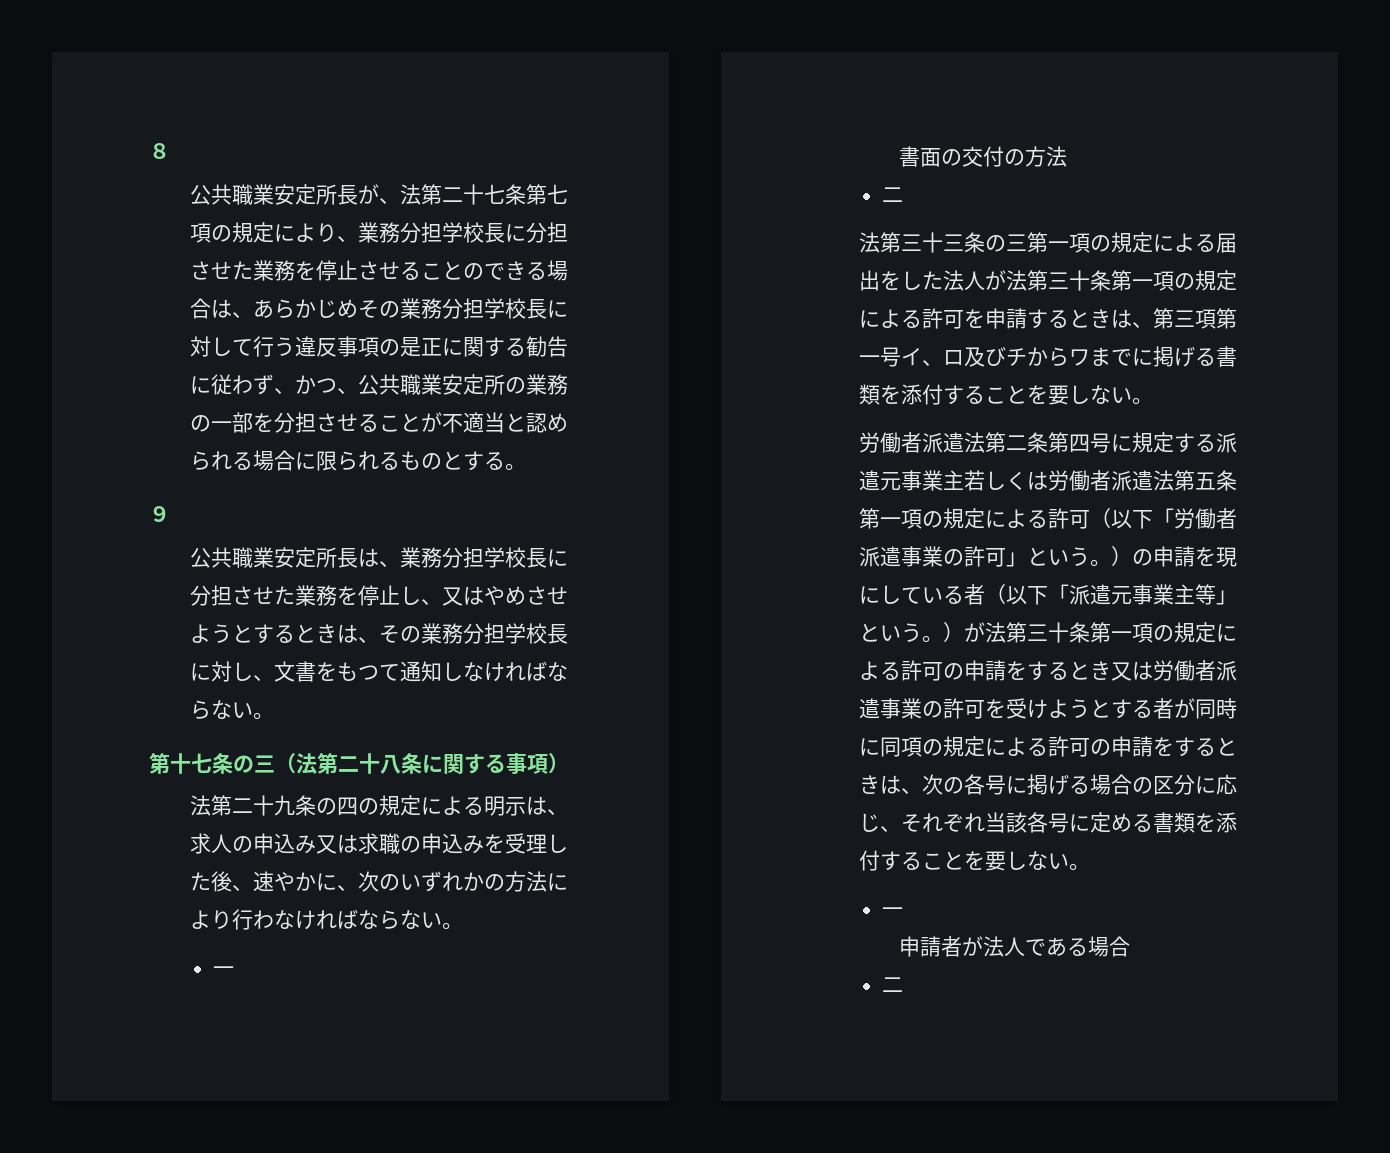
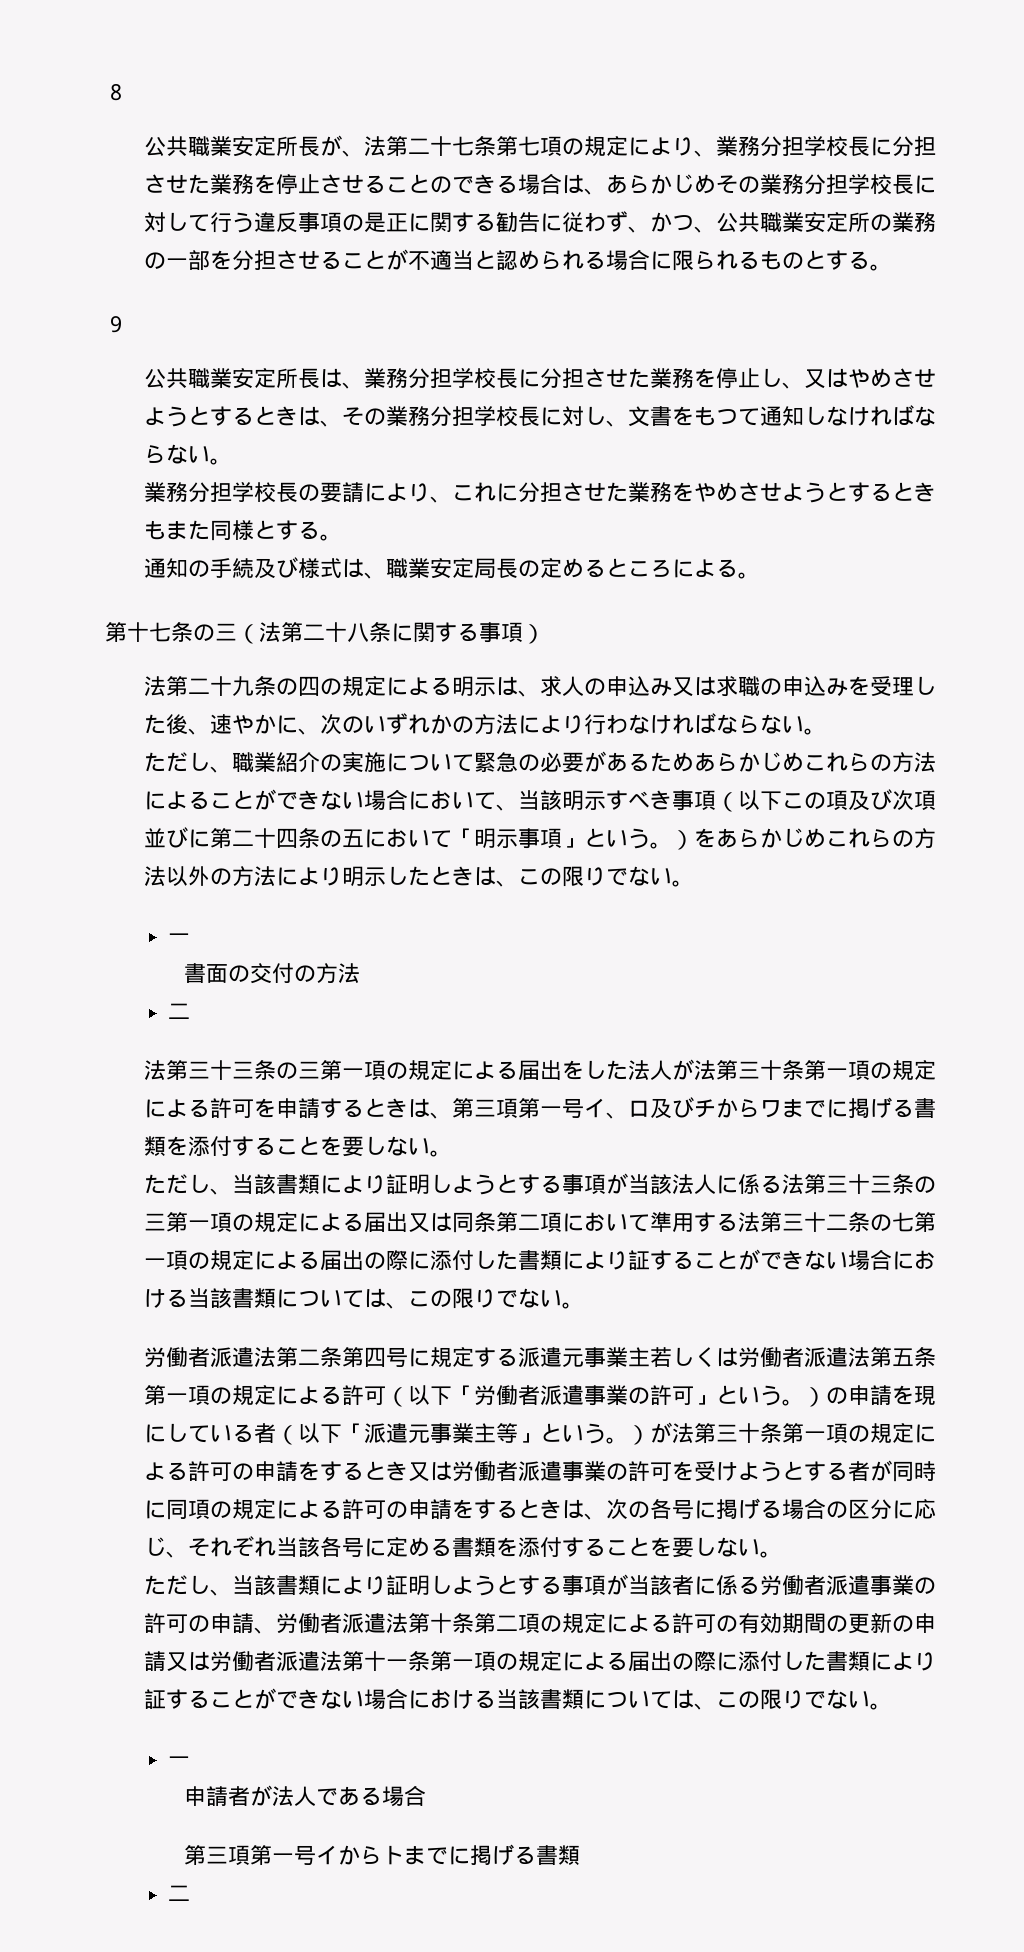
(274, 716) none -> [144,482,937,503] [144,520,343,541] [144,557,761,579] // 業務分担学校長の要請により、これに分担させた業務をやめさせようとするときもまた同様とする。 // 通知の手続及び様式は、職業安定局長の定めるところによる。
(463, 926) none -> [144,751,937,773] [144,789,937,812] [144,827,937,850] [144,866,695,887] // ただし、職業紹介の実施について緊急の必要があるためあらかじめこれらの方法によることができない場合において、当該明示すべき事項（以下この項及び次項並びに第二十四条の五において「明示事項」という。）をあらかじめこれらの方法以外の方法により明示したときは、この限りでない。
(1153, 401) none -> [144,1173,937,1195] [144,1212,937,1233] [144,1249,937,1271] [144,1288,585,1309] // ただし、当該書類により証明しようとする事項が当該法人に係る法第三十三条の三第一項の規定による届出又は同条第二項において準用する法第三十二条の七第一項の規定による届出の際に添付した書類により証することができない場合における当該書類については、この限りでない。
(1090, 867) none -> [144,1574,937,1596] [144,1613,937,1634] [144,1651,937,1672] [144,1688,893,1710] // ただし、当該書類により証明しようとする事項が当該者に係る労働者派遣事業の許可の申請、労働者派遣法第十条第二項の規定による許可の有効期間の更新の申請又は労働者派遣法第十一条第一項の規定による届出の際に添付した書類により証することができない場合における当該書類については、この限りでない。
(1131, 946) none -> [183,1844,580,1866] // 第三項第一号イからトまでに掲げる書類

